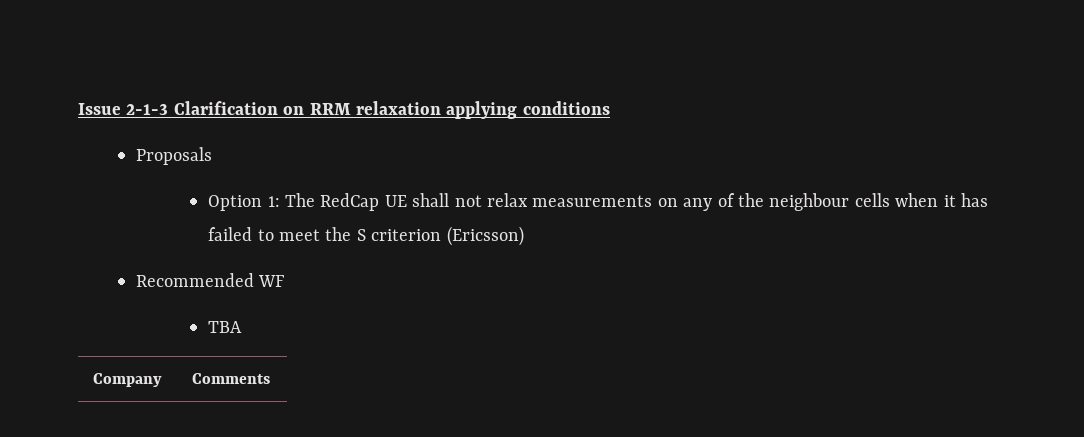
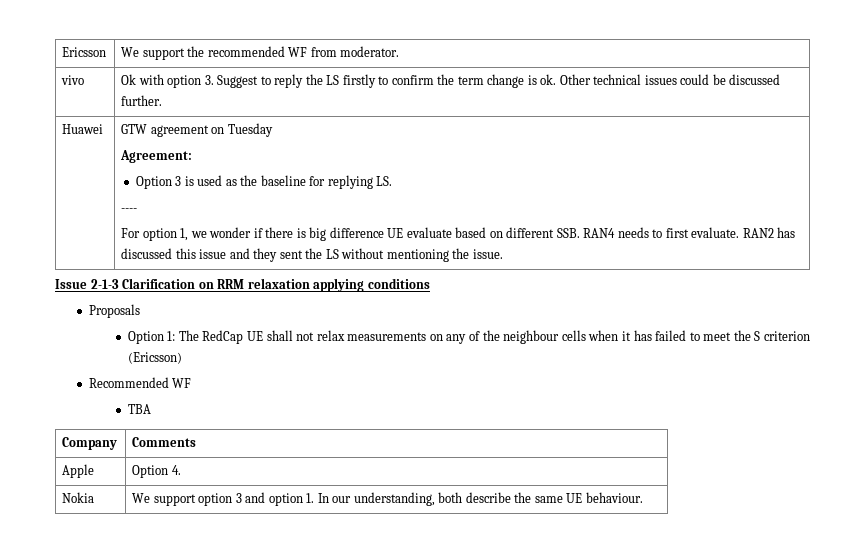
(78, 109) none -> [62,47,107,57] [121,46,400,60] [61,75,85,85] [121,74,781,88] [121,95,163,106] [62,124,104,134] [121,123,273,137] [120,150,193,163] [135,175,393,189] [121,208,138,212] [121,227,796,241] [121,248,503,262] Ericsson | We support the recommended WF from moderator. // vivo | Ok with option 3. Suggest to reply the LS firstly to confirm the term change is ok. Other technical issues could be discussed further. // Huawei | GTW agreement on Tuesday // Agreement: // Option 3 is used as the baseline for replying LS. // ---- // For option 1, we wonder if there is big difference UE evaluate based on different SSB. RAN4 needs to first evaluate. RAN2 has discussed this issue and they sent the LS without mentioning the issue. //
(270, 378) none -> [62,464,95,478] [132,465,181,478] [62,492,95,503] [132,492,643,506] // Apple | Option 4. // Nokia | We support option 3 and option 1. In our understanding, both describe the same UE behaviour.

